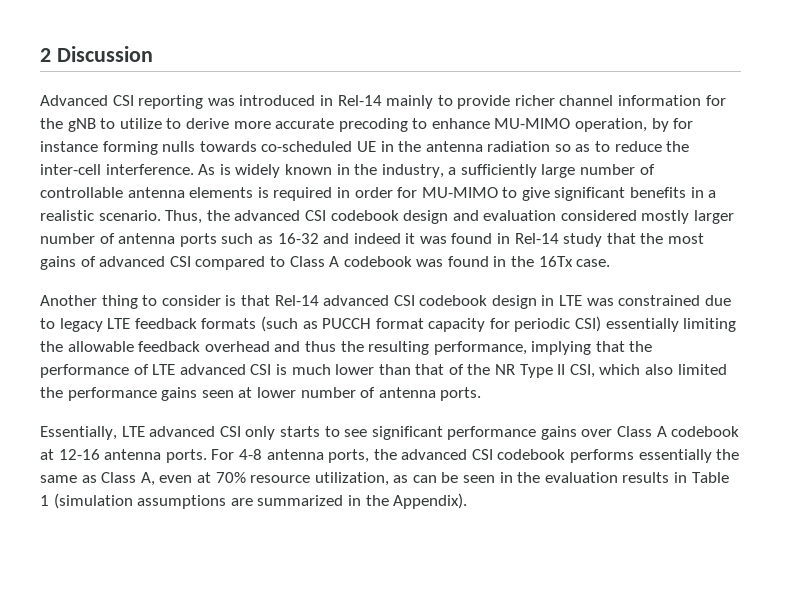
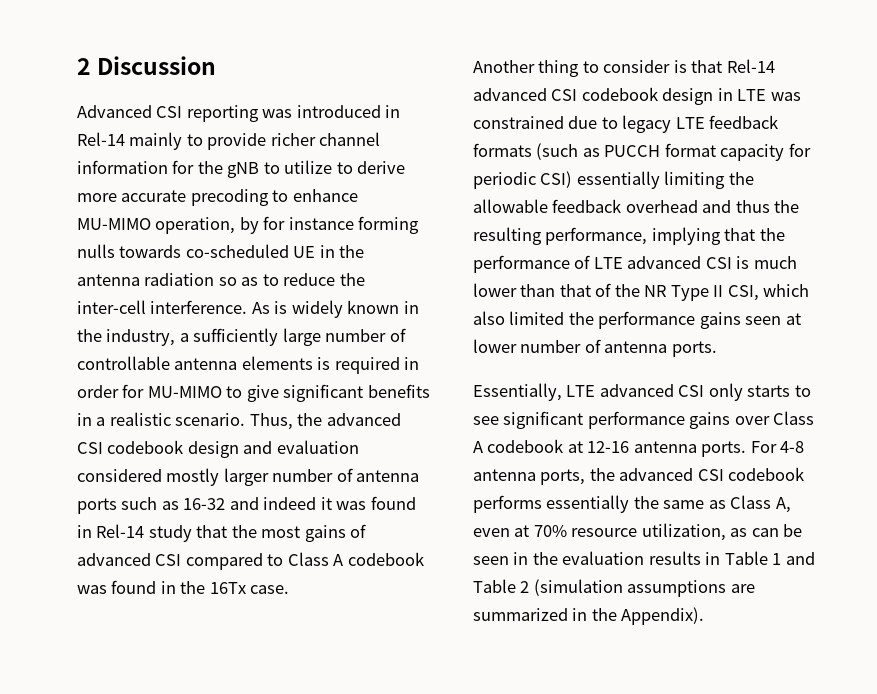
(49, 500) none -> [785,552,815,565] [473,579,530,593] and Table 2

